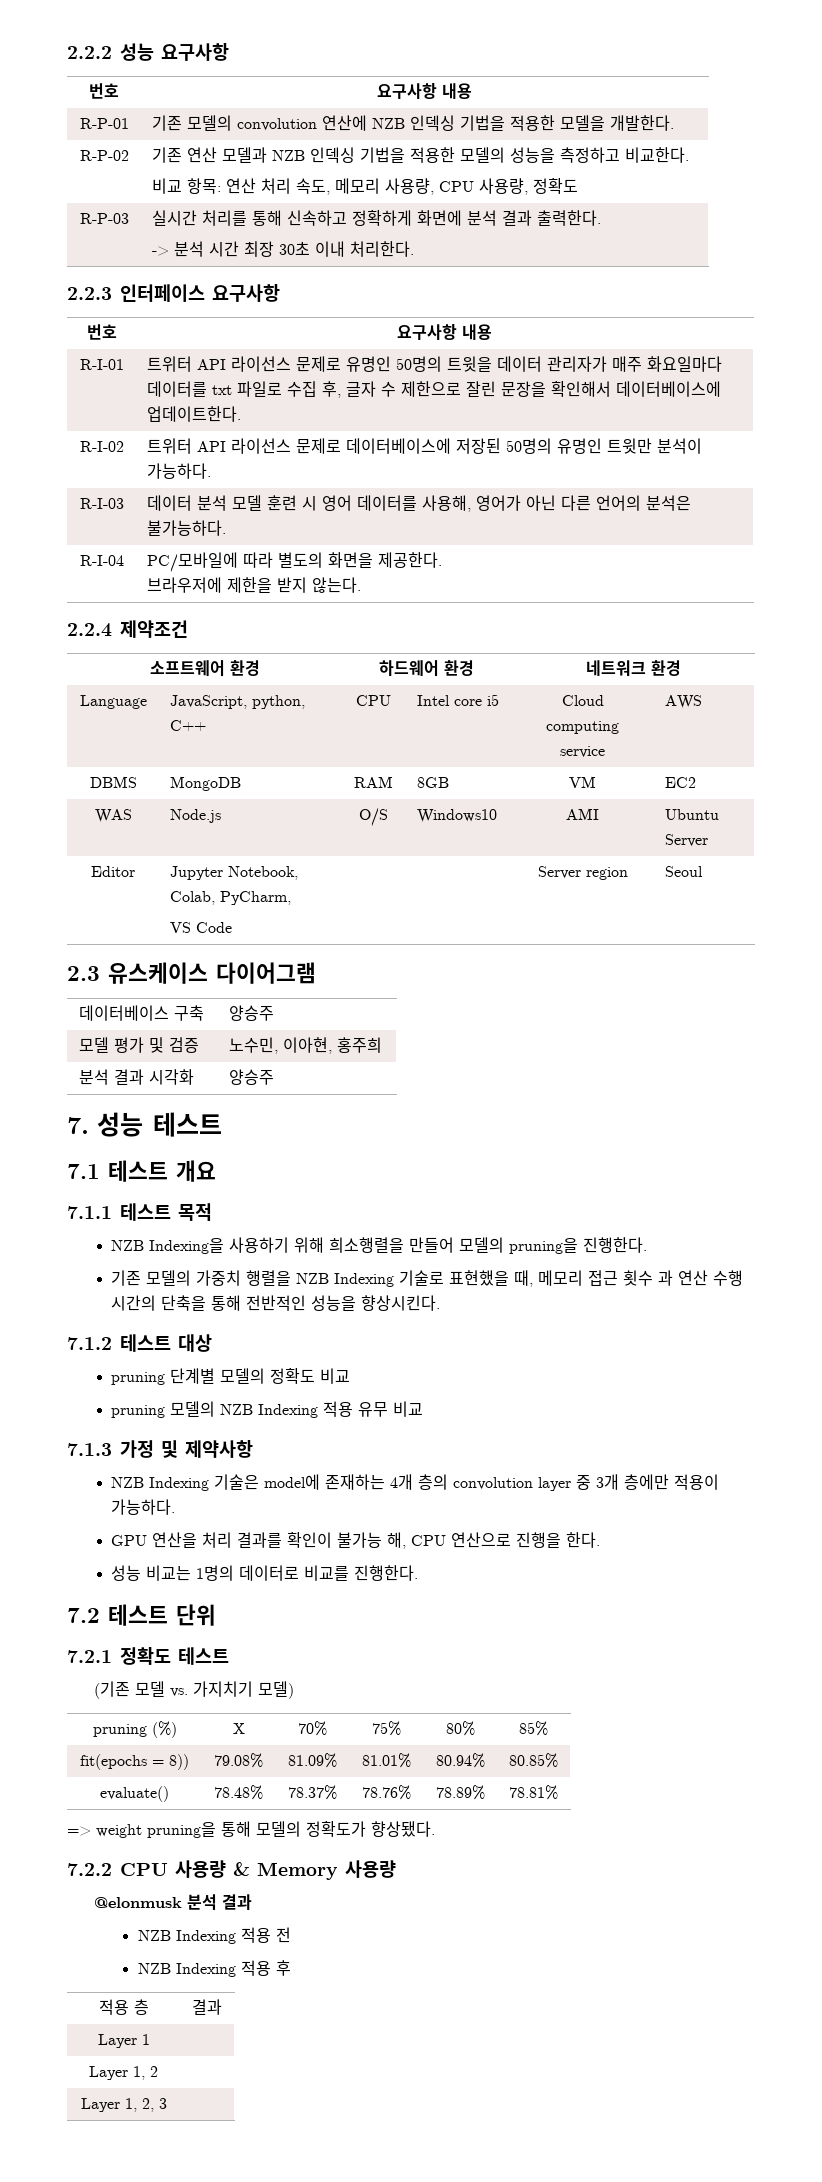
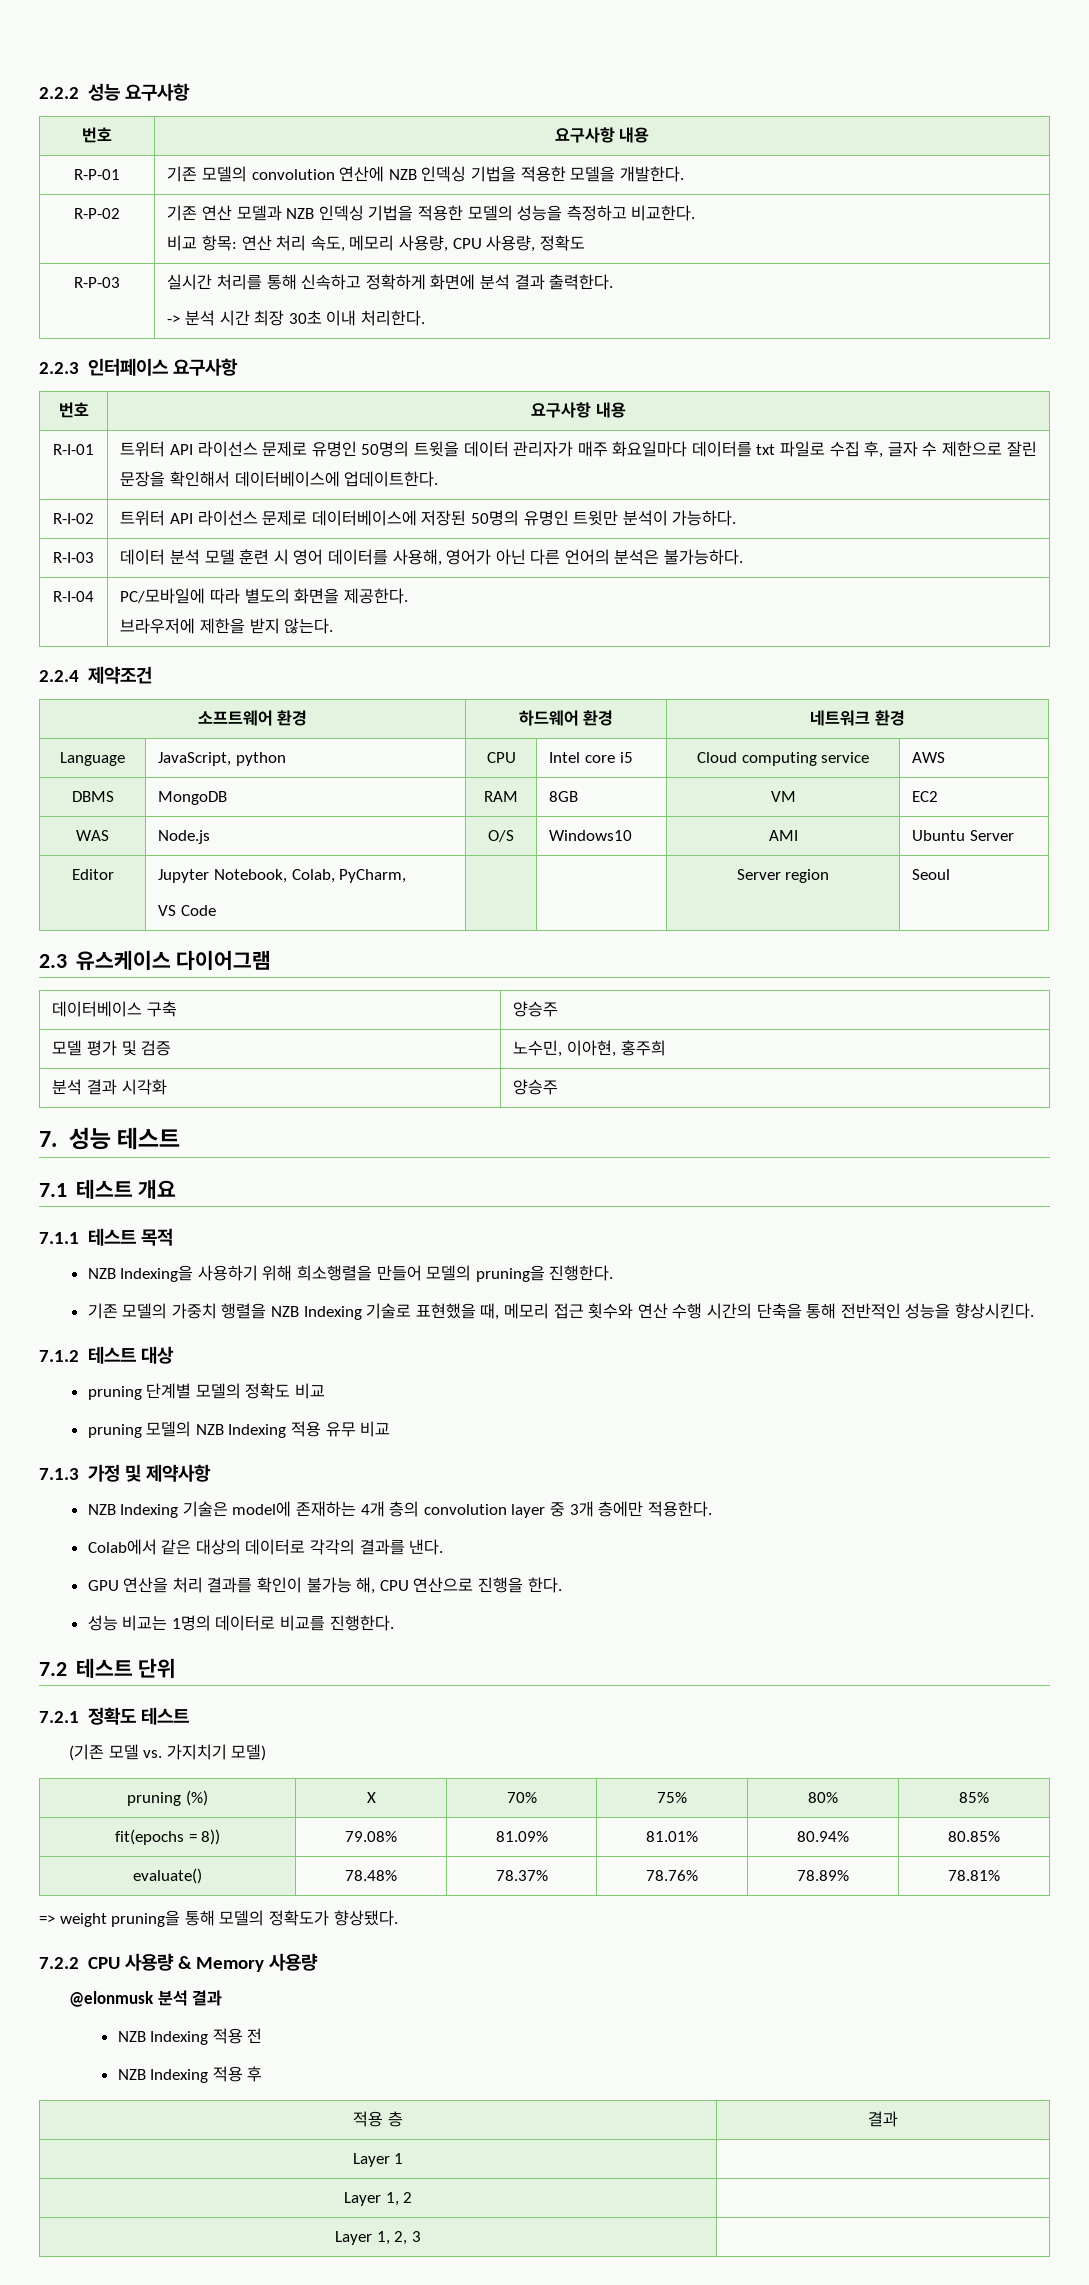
[251,695,305,709] [169,720,206,731] python, C++ -> [235,752,286,766] python
[623,1270,674,1286] 횟수 과 -> [588,1303,634,1319] 횟수와
[674,1474,720,1490] [111,1499,176,1515] 적용이 가능하다. -> [647,1501,712,1517] [87,1539,444,1555] 적용한다. // Colab에서 같은 대상의 데이터로 각각의 결과를 낸다.

